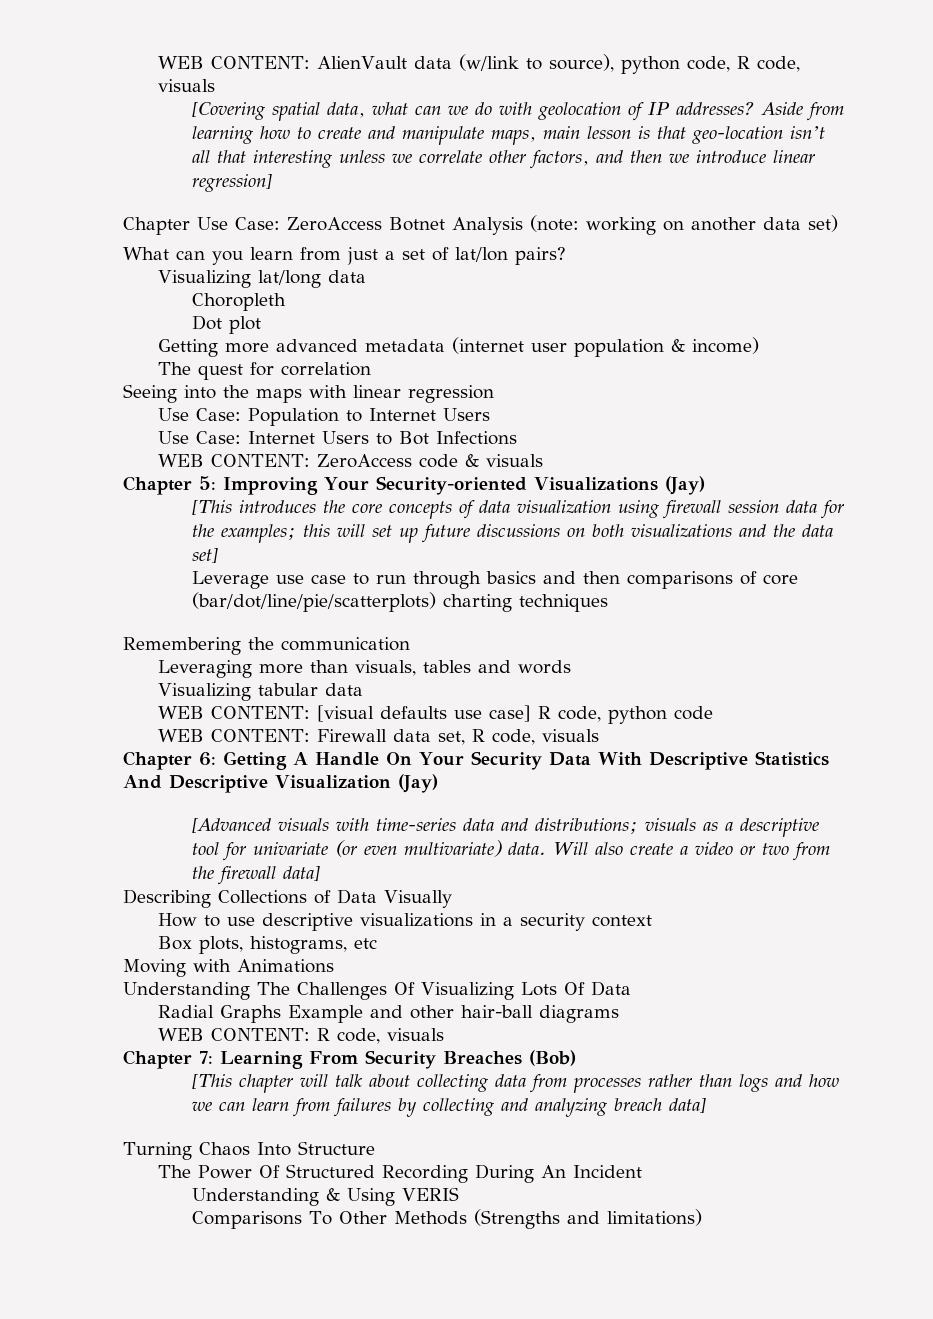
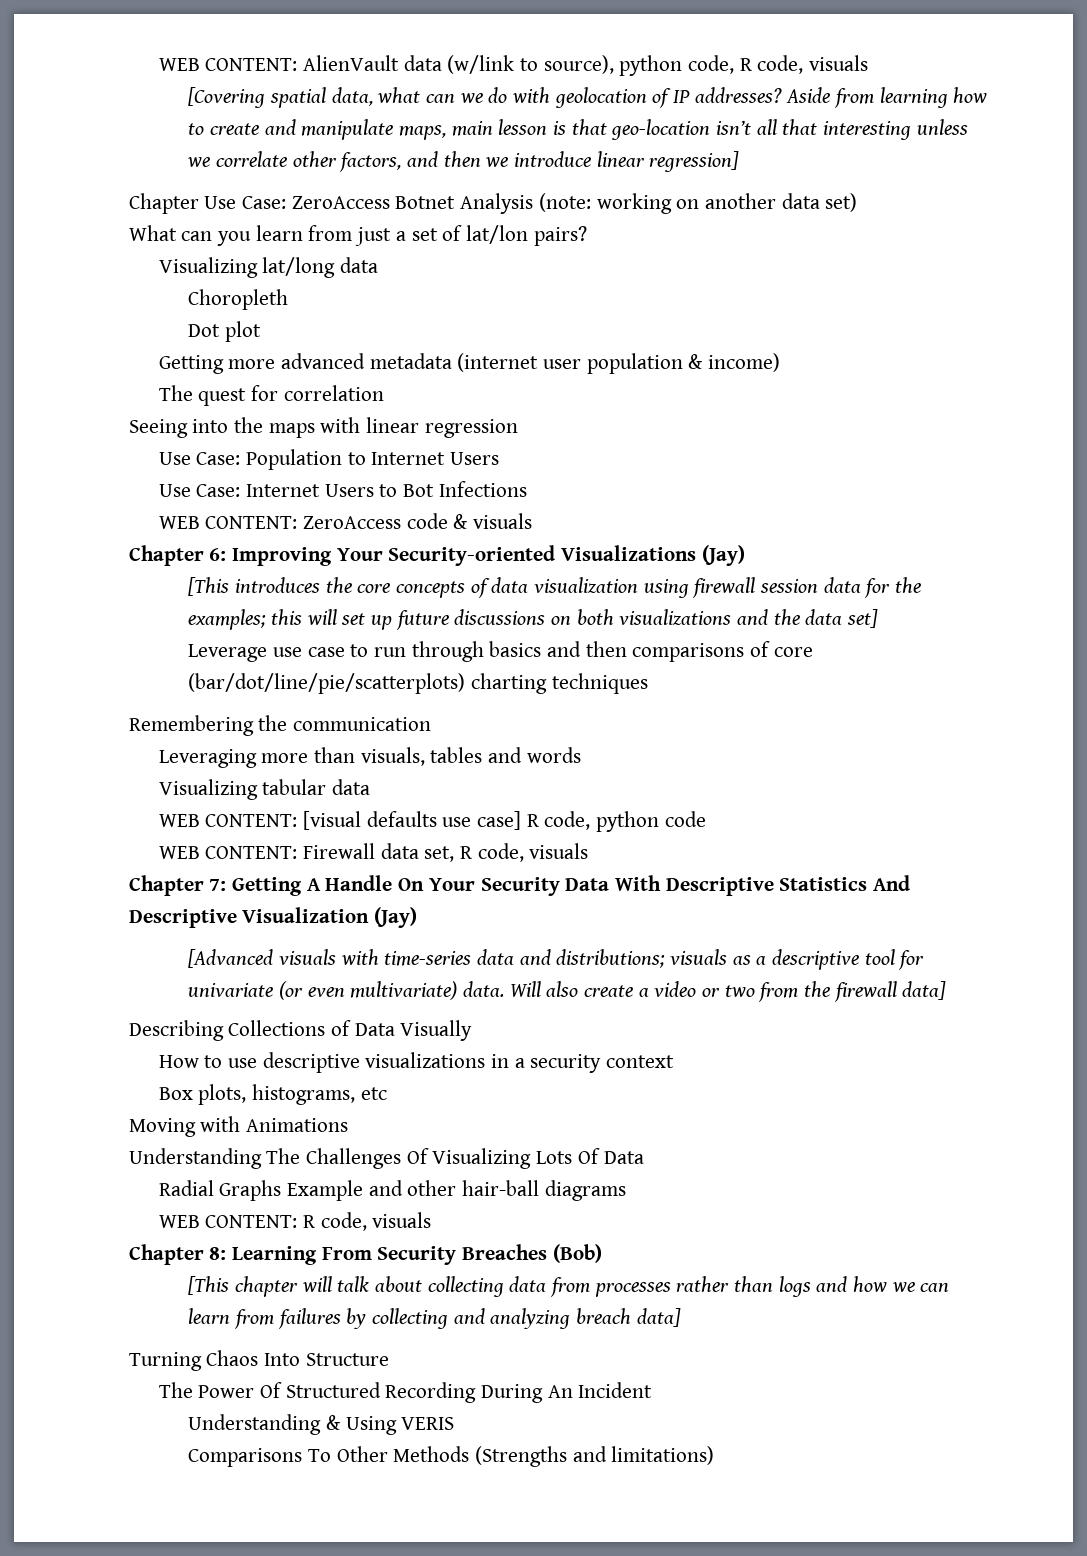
[199,476,217,490] 5: -> [209,548,227,561] 6:
[199,752,217,766] 6: -> [209,879,227,891] 7:
[199,1051,214,1064] 7: -> [209,1247,227,1260] 8:

